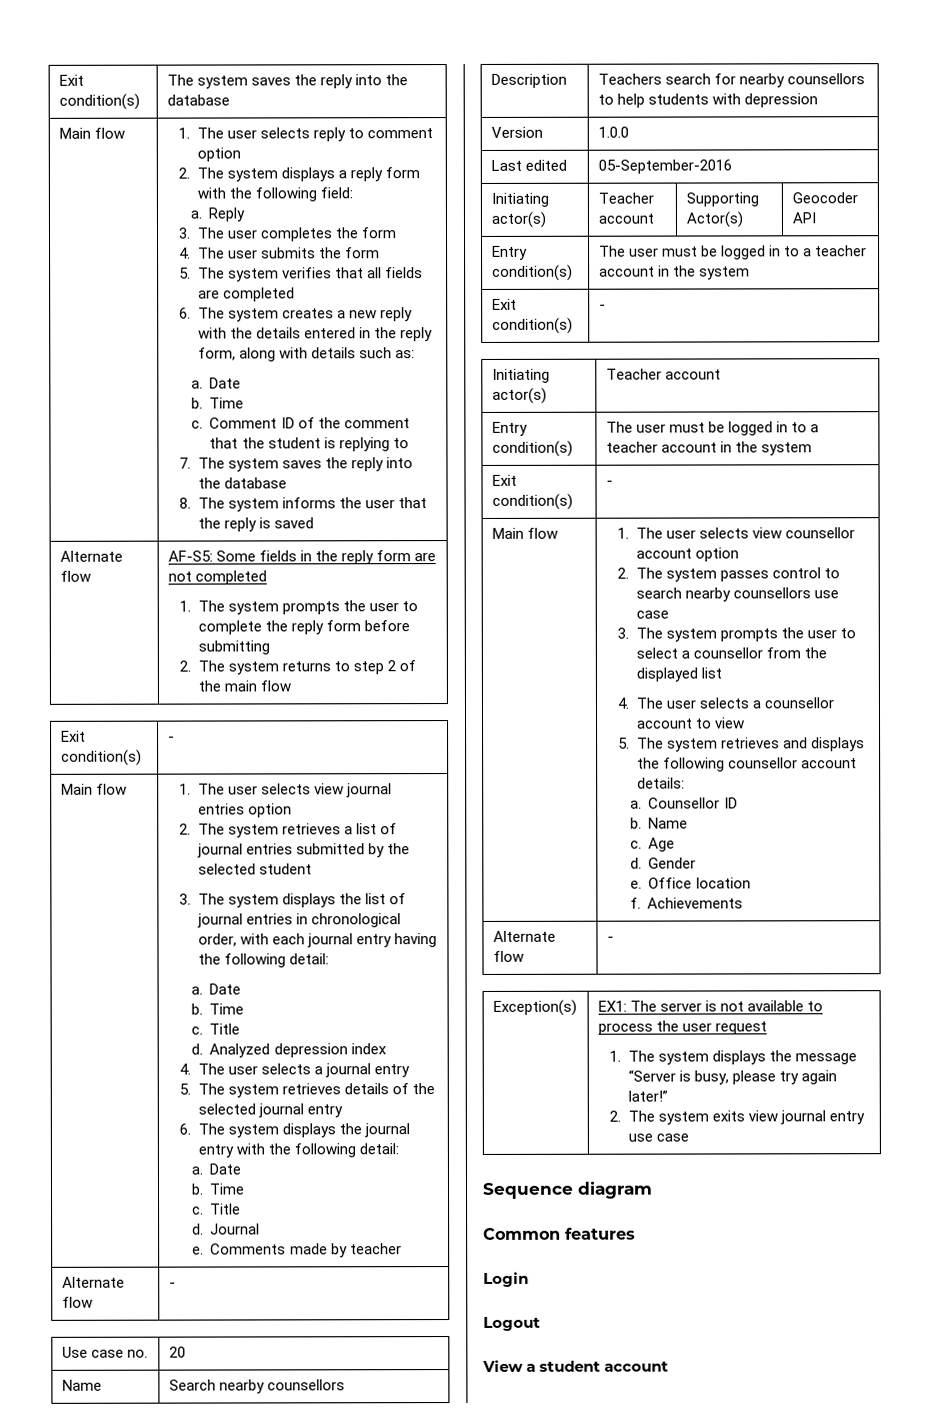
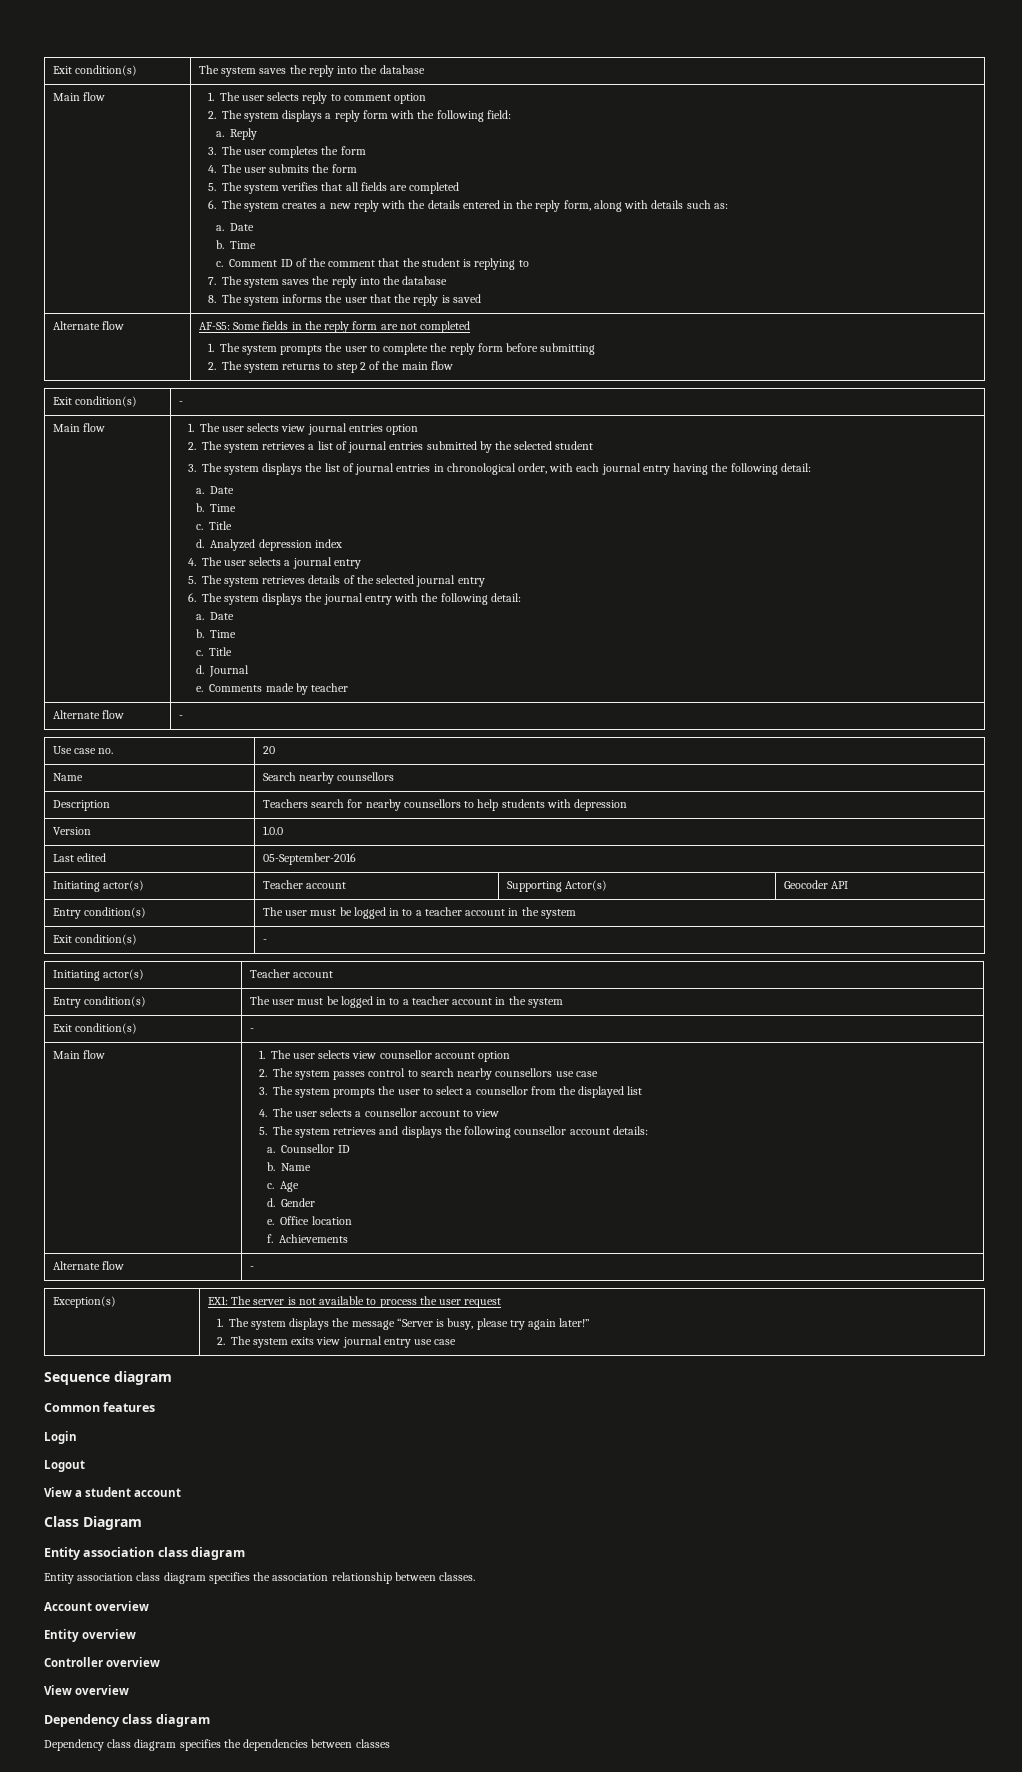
(670, 1366) none -> [44,1516,142,1530] [44,1547,246,1560] [44,1572,476,1584] [44,1601,150,1611] [44,1629,137,1642] [44,1657,161,1667] [44,1685,130,1695] [44,1714,210,1727] [44,1739,390,1751] // Class Diagram // Entity association class diagram // Entity association class diagram specifies the association relationship between classes. // Account overview // Entity overview // Controller overview // View overview // Dependency class diagram // Dependency class diagram specifies the dependencies between classes

